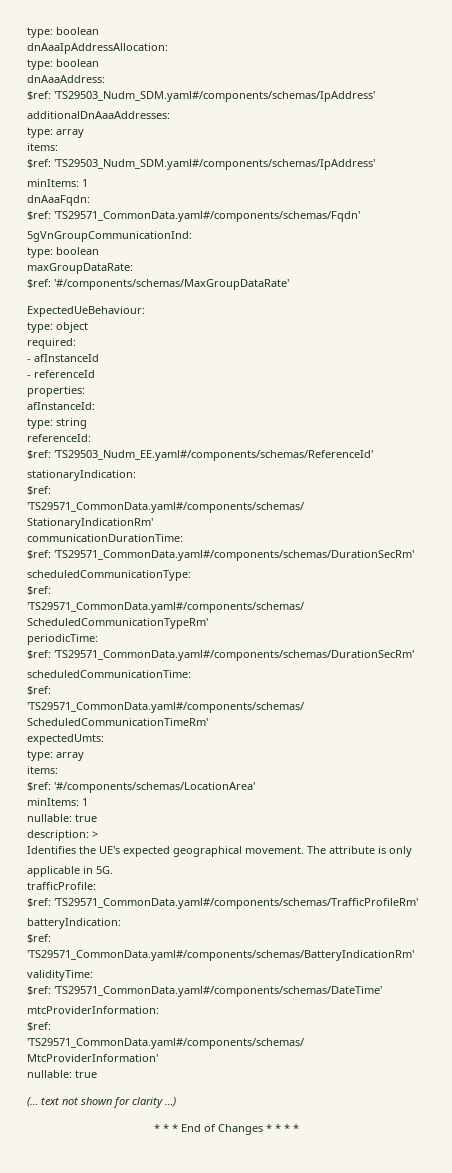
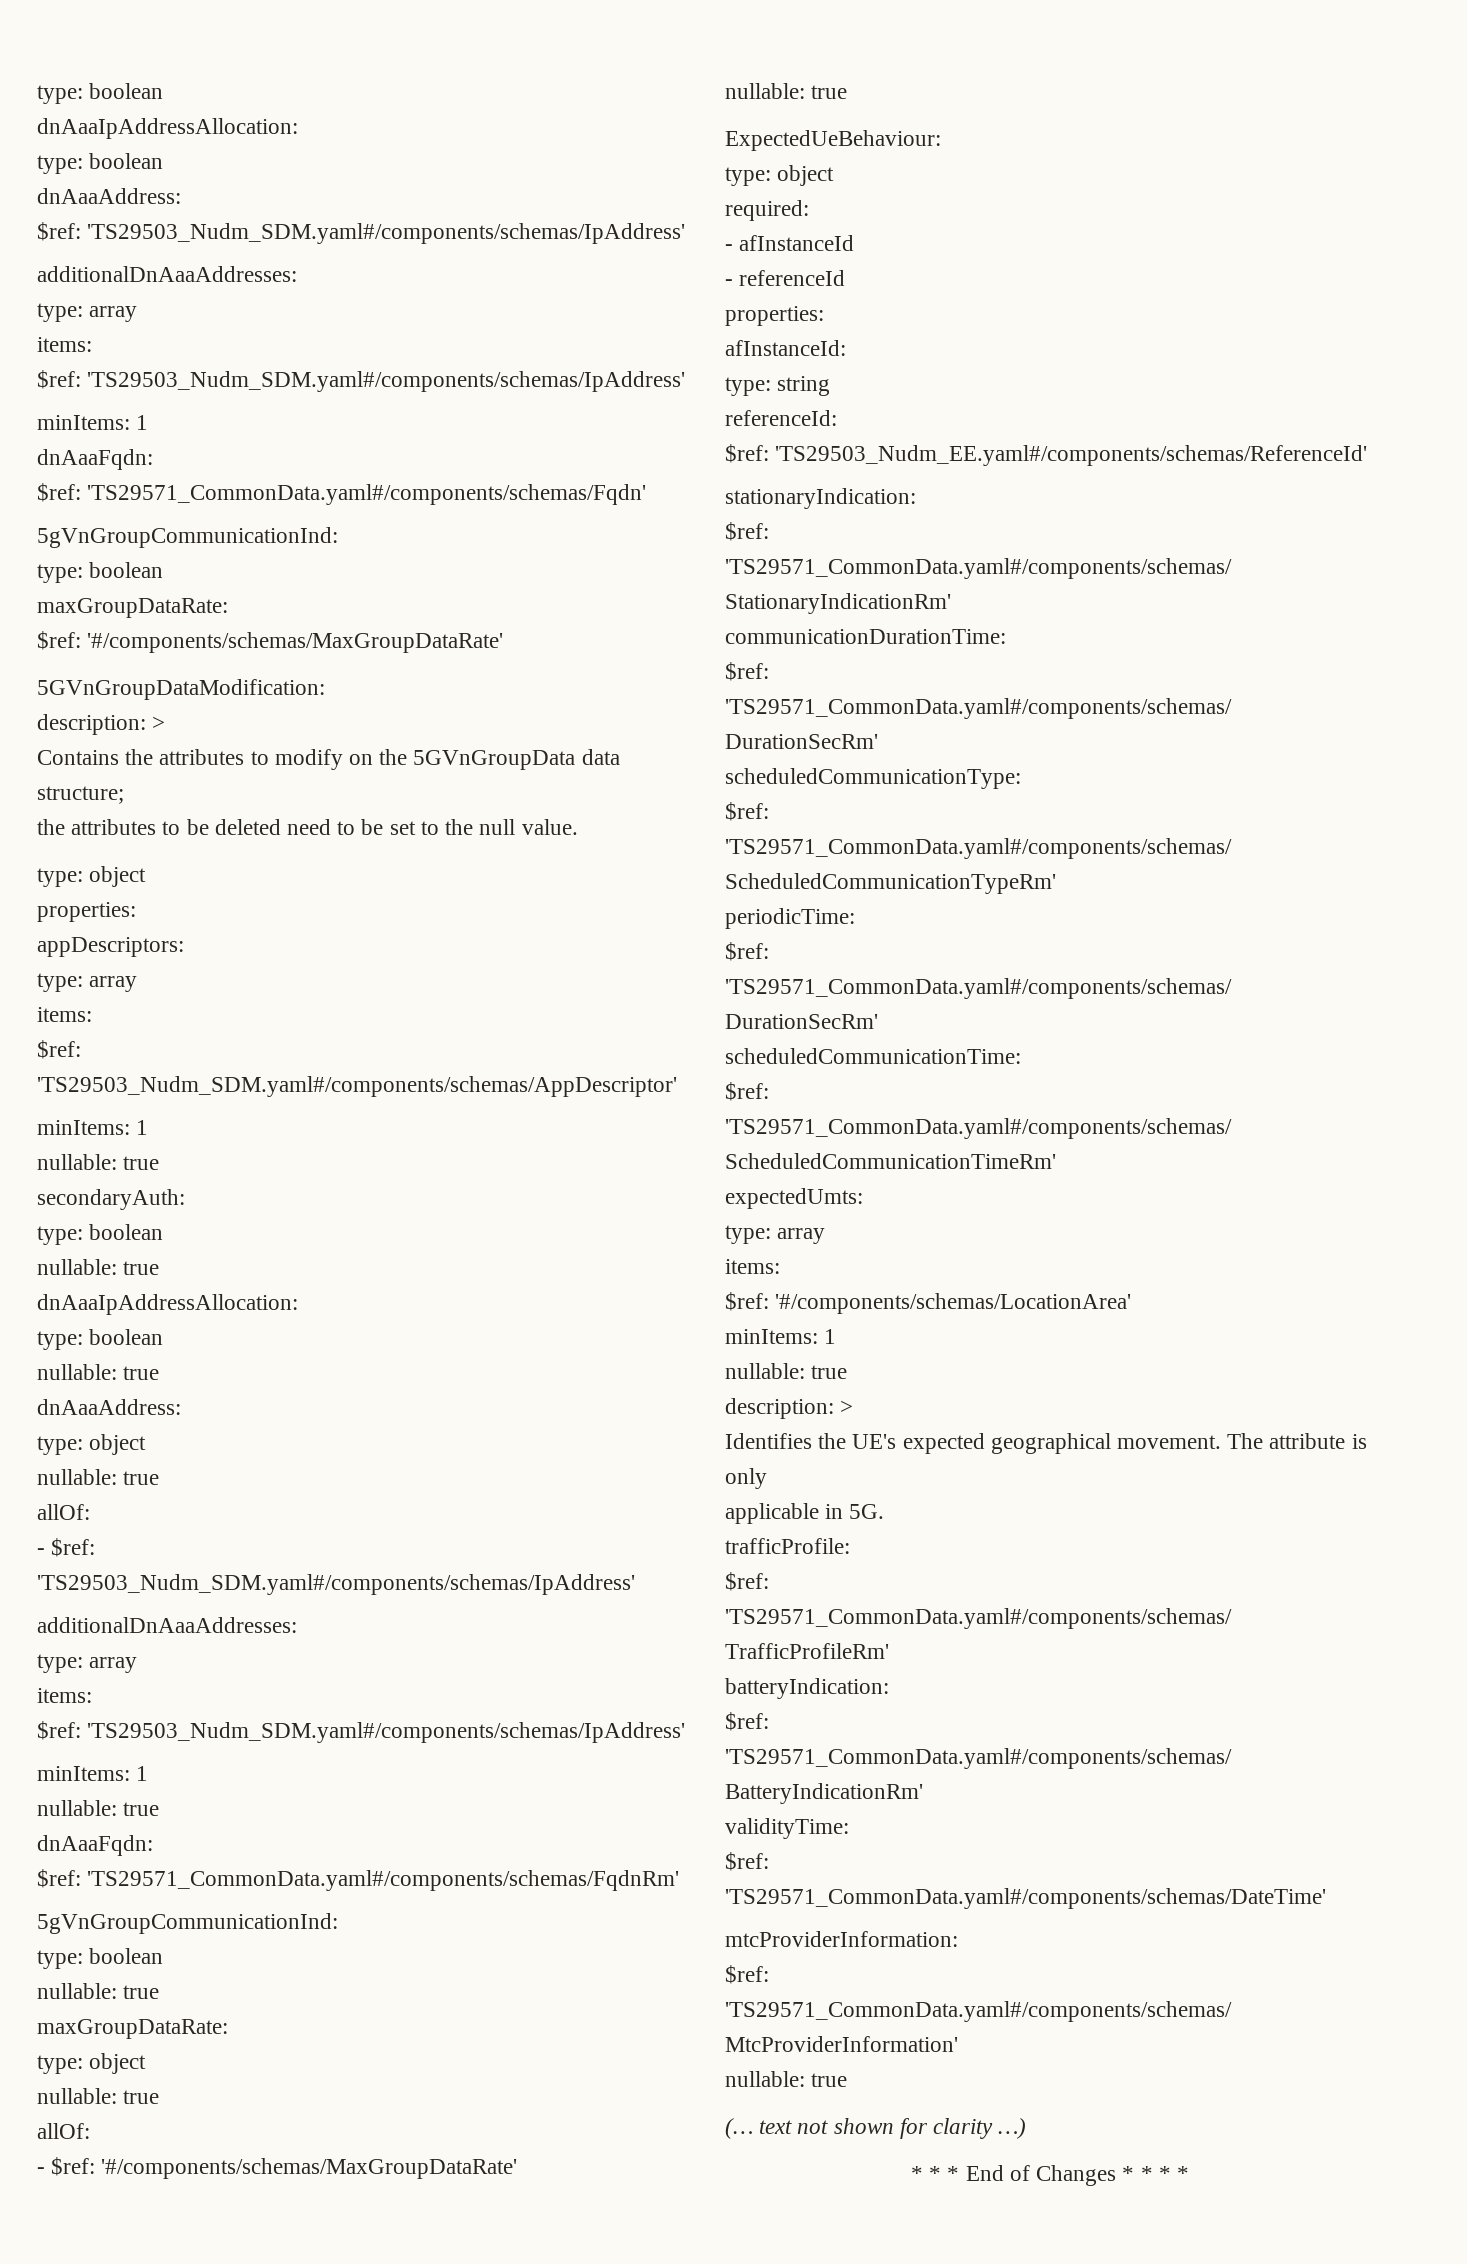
(289, 284) none -> [37,679,325,700] [37,714,166,735] [37,749,620,770] [37,786,124,804] [37,819,578,835] [37,866,147,887] [37,902,136,922] [37,937,184,957] [37,973,138,992] [37,1007,92,1022] [37,1040,81,1059] [37,1076,677,1097] [37,1120,149,1135] [37,1154,160,1170] [37,1189,185,1210] [37,1224,164,1245] [37,1259,160,1275] [37,1294,298,1315] [37,1329,164,1350] [37,1364,160,1380] [37,1399,181,1415] [37,1434,147,1455] [37,1469,160,1485] [37,1504,90,1520] [37,1538,96,1557] [37,1574,635,1595] [37,1617,297,1633] [37,1654,138,1673] [37,1688,92,1703] [37,1721,686,1743] [37,1766,149,1781] [37,1800,160,1816] [37,1835,153,1856] [37,1869,680,1891] [37,1913,338,1934] [37,1948,164,1969] [37,1983,160,1999] [37,2019,228,2039] [37,2053,147,2074] [37,2088,160,2104] [37,2123,90,2139] [37,2157,518,2179] [725,83,848,99] // 5GVnGroupDataModification: // description: > // Contains the attributes to modify on the 5GVnGroupData data structure; // the attributes to be deleted need to be set to the null value. // type: object // properties: // appDescriptors: // type: array // items: // $ref: 'TS29503_Nudm_SDM.yaml#/components/schemas/AppDescriptor' // minItems: 1 // nullable: true // secondaryAuth: // type: boolean // nullable: true // dnAaaIpAddressAllocation: // type: boolean // nullable: true // dnAaaAddress: // type: object // nullable: true // allOf: // - $ref: 'TS29503_Nudm_SDM.yaml#/components/schemas/IpAddress' // additionalDnAaaAddresses: // type: array // items: // $ref: 'TS29503_Nudm_SDM.yaml#/components/schemas/IpAddress' // minItems: 1 // nullable: true // dnAaaFqdn: // $ref: 'TS29571_CommonData.yaml#/components/schemas/FqdnRm' // 5gVnGroupCommunicationInd: // type: boolean // nullable: true // maxGroupDataRate: // type: object // nullable: true // allOf: // - $ref: '#/components/schemas/MaxGroupDataRate' // nullable: true

